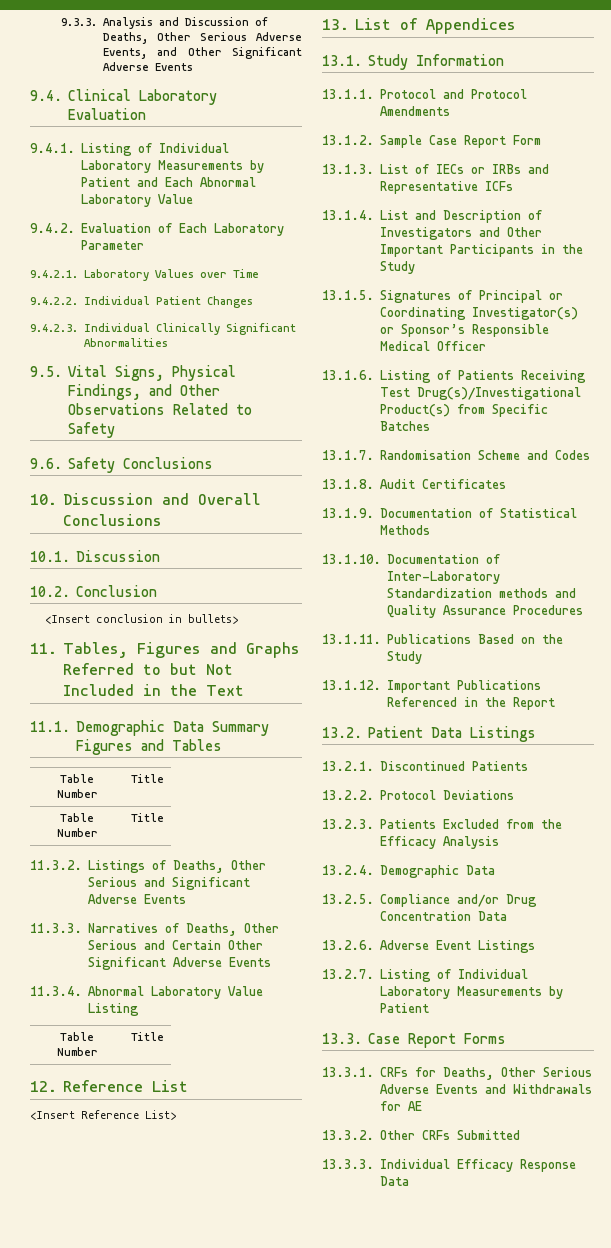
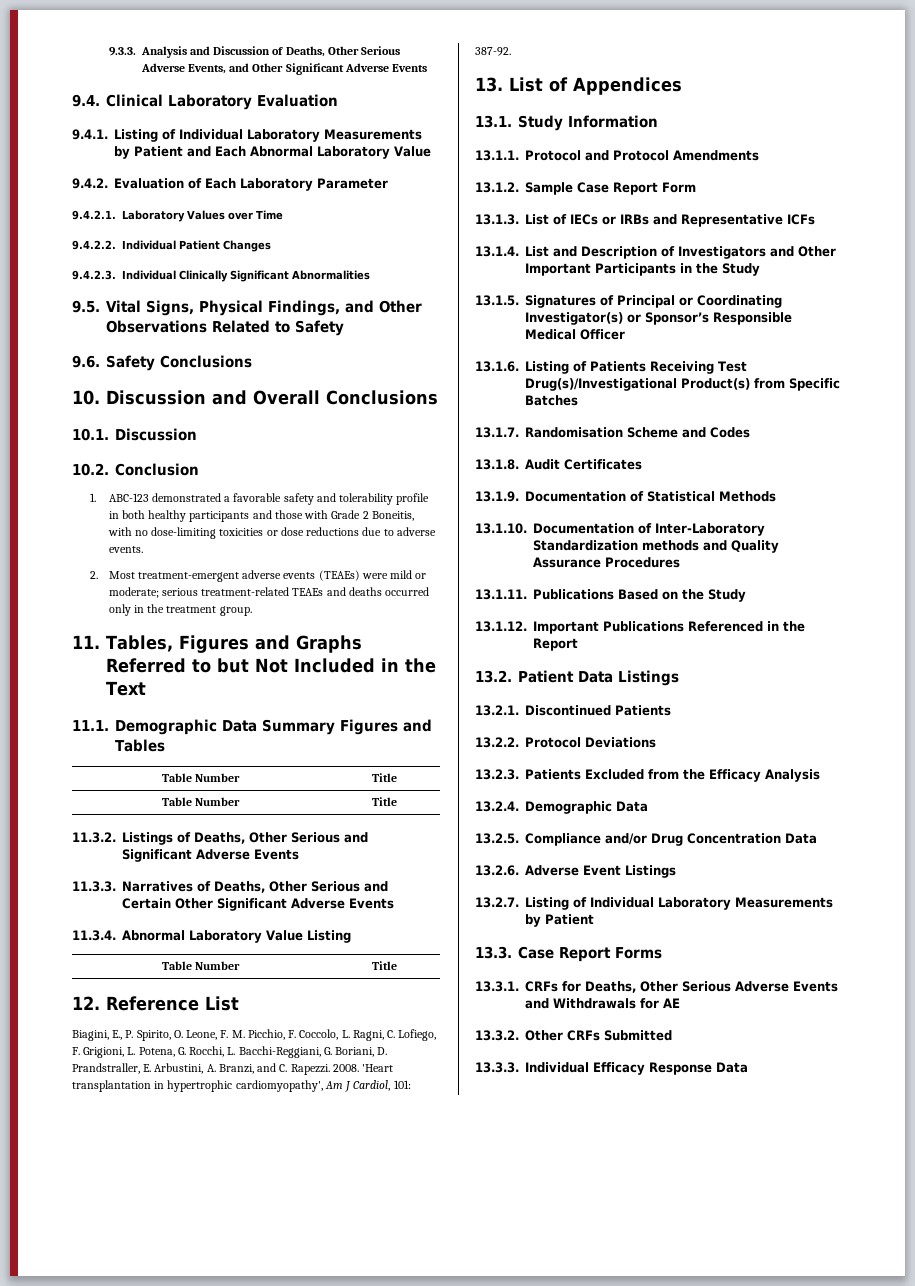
[45,614,239,624] <Insert conclusion in bullets> -> [90,493,430,505] [108,510,414,522] [107,527,436,539] [108,546,143,553] [90,570,427,582] [108,587,430,598] [108,604,252,616] 1. ABC-123 demonstrated a favorable safety and tolerability profile in both healthy participants and those with Grade 2 Boneitis, with no dose-limiting toxicities or dose reductions due to adverse events. // 2. Most treatment-emergent adverse events (TEAEs) were mild or moderate; serious treatment-related TEAEs and deaths occurred only in the treatment group.
[30,1110,176,1120] <Insert Reference List> -> [72,1029,437,1041] [72,1046,388,1058] [72,1063,394,1075] [72,1080,411,1092] [475,47,511,56] Biagini, E., P. Spirito, O. Leone, F. M. Picchio, F. Coccolo, L. Ragni, C. Lofiego, F. Grigioni, L. Potena, G. Rocchi, L. Bacchi-Reggiani, G. Boriani, D. Prandstraller, E. Arbustini, A. Branzi, and C. Rapezzi. 2008. 'Heart transplantation in hypertrophic cardiomyopathy', Am J Cardiol, 101: 387-92.

